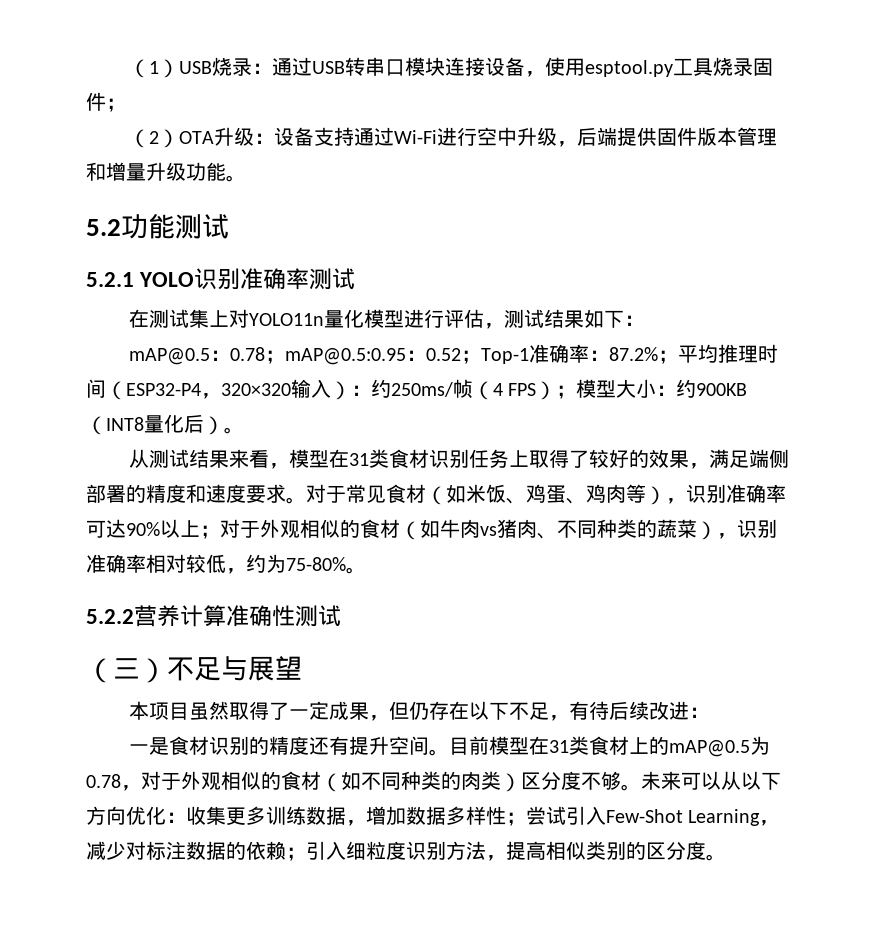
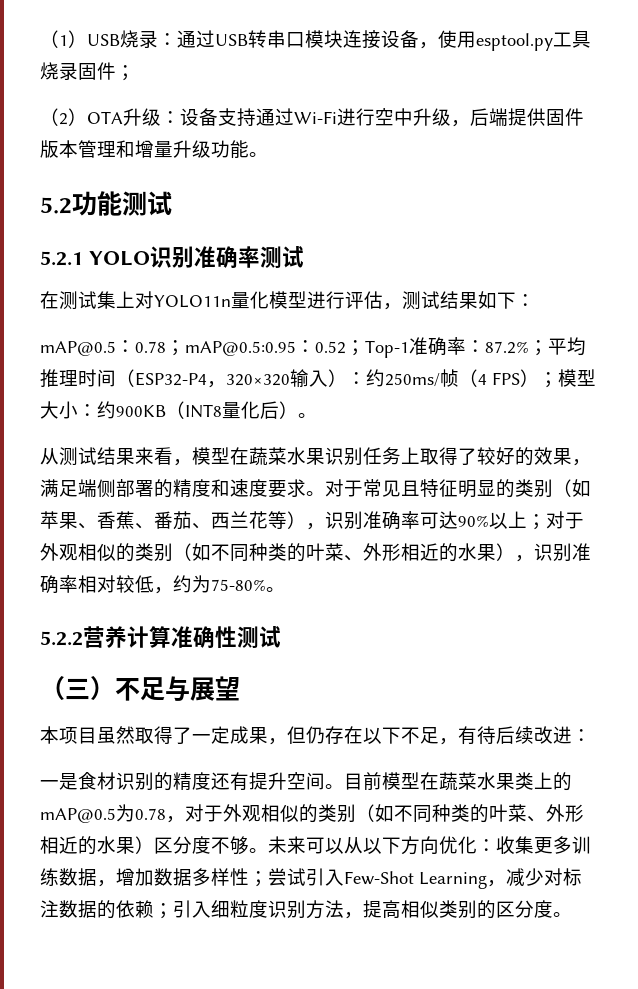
[348,449,429,468] 31类食材 -> [249,447,325,466] 蔬菜水果
[386,484,626,505] 食材（如米饭、鸡蛋、鸡肉 -> [401,479,591,498] [40,511,268,530] 且特征明显的类别（如苹果、香蕉、番茄、西兰花
[360,519,697,540] 食材（如牛肉vs猪肉、不同种类的蔬菜 -> [135,543,496,562] 类别（如不同种类的叶菜、外形相近的水果
[548,736,629,755] 31类食材 -> [439,772,534,791] 蔬菜水果类
[281,771,501,792] 食材（如不同种类的肉类 -> [318,804,584,823] [40,836,135,855] 类别（如不同种类的叶菜、外形相近的水果

